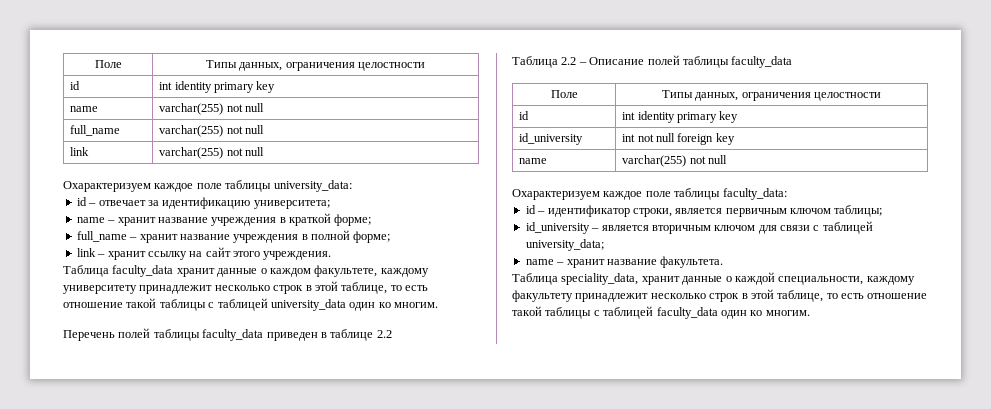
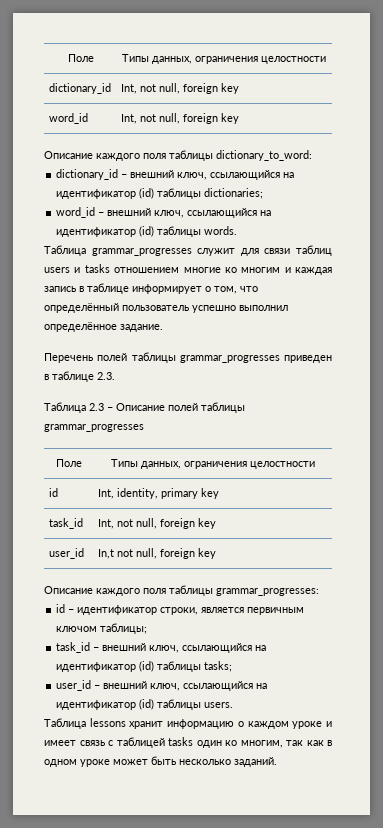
[94,60,122,68] [205,60,426,71] [70,81,81,90] [159,81,276,93] [70,106,99,112] [159,103,265,115] [70,125,121,136] [159,125,265,137] [70,147,90,156] [159,147,265,159] [63,180,352,192] [76,197,330,209] [76,213,372,226] [76,230,391,243] [76,247,332,260] [63,265,429,277] [63,281,428,294] [63,298,438,311] Поле | Типы данных, ограничения целостности // id | int identity primary key // name | varchar(255) not null // full_name | varchar(255) not null // link | varchar(255) not null // Охарактеризуем каждое поле таблицы university_data: // id – отвечает за идентификацию университета; // name – хранит название учреждения в краткой форме; // full_name – хранит название учреждения в полной форме; // link – хранит ссылку на сайт этого учреждения. // Таблица faculty_data хранит данные о каждом факультете, каждому университету принадлежит несколько строк в этой таблице, то есть отношение такой таблицы с таблицей university_data один ко многим. -> [67,54,94,62] [122,54,326,64] [48,83,111,94] [120,83,239,94] [48,113,88,124] [120,113,239,124] [44,150,312,161] [56,169,295,180] [56,188,264,199] [56,207,272,218] [56,226,238,237] [44,245,332,256] [44,264,332,275] [44,283,258,294] [44,303,288,313] [44,322,163,332] Поле | Типы данных, ограничения целостности // dictionary_id | Int, not null, foreign key // word_id | Int, not null, foreign key // Описание каждого поля таблицы dictionary_to_word: // dictionary_id – внешний ключ, ссылающийся на идентификатор (id) таблицы dictionaries; // word_id – внешний ключ, ссылающийся на идентификатор (id) таблицы words. // Таблица grammar_progresses служит для связи таблиц users и tasks отношением многие ко многим и каждая запись в таблице информирует о том, что определённый пользователь успешно выполнил определённое задание.
[202,329,264,341] faculty_data -> [179,355,280,363] grammar_progresses
[376,330,392,338] [512,56,577,68] 2.2 // Таблица 2.2 -> [97,372,115,380] [44,402,104,413] 2.3. // Таблица 2.3
[731,56,793,68] [550,90,578,98] [661,90,882,101] [519,111,530,120] [622,111,739,123] [519,133,584,145] [622,133,735,145] [519,158,548,164] [622,155,728,167] [512,188,787,200] faculty_data // Поле | Типы данных, ограничения целостности // id | int identity primary key // id_university | int not null foreign key // name | varchar(255) not null // Охарактеризуем каждое поле таблицы faculty_data: -> [44,424,144,432] [56,459,82,467] [110,459,315,469] [48,488,58,497] [97,488,219,499] [48,518,83,529] [97,518,216,529] [48,548,84,559] [97,548,216,559] [44,585,319,596] grammar_progresses // Поле | Типы данных, ограничения целостности // id | Int, identity, primary key // task_id | Int, not null, foreign key // user_id | In,t not null, foreign key // Описание каждого поля таблицы grammar_progresses:
[525,221,873,234] [525,239,604,251] [525,256,724,268] [512,272,915,285] [512,289,928,302] [512,306,810,319] id_university – является вторичным ключом для связи с таблицей university_data; // name – хранит название факультета. // Таблица speciality_data, хранит данные о каждой специальности, каждому факультету принадлежит несколько строк в этой таблице, то есть отношение такой таблицы с таблицей faculty_data один ко многим. -> [56,642,267,653] [56,661,233,672] [56,680,268,691] [56,699,234,710] [44,718,333,729] [44,737,332,748] [44,756,277,767] task_id – внешний ключ, ссылающийся на идентификатор (id) таблицы tasks; // user_id – внешний ключ, ссылающийся на идентификатор (id) таблицы users. // Таблица lessons хранит информацию о каждом уроке и имеет связь с таблицей tasks один ко многим, так как в одном уроке может быть несколько заданий.

